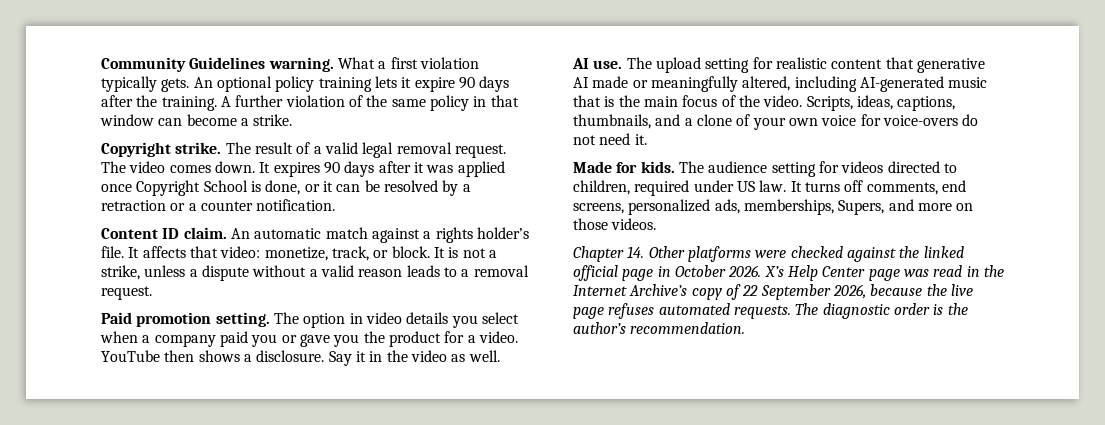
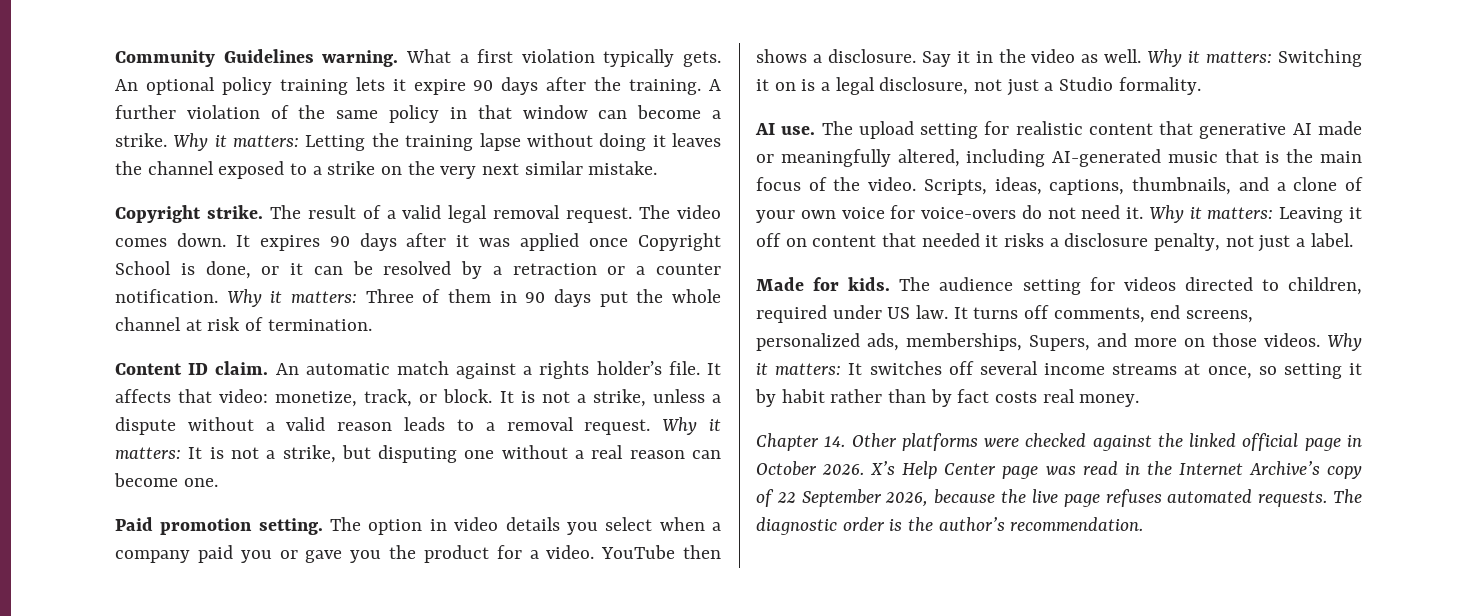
(293, 120) none -> [173,133,721,151] [115,161,658,179] Why it matters: Letting the training lapse without doing it leaves the channel exposed to a strike on the very next similar mistake.
(336, 205) none -> [226,289,721,307] [115,317,372,331] Why it matters: Three of them in 90 days put the whole channel at risk of termination.
(152, 293) none -> [662,417,721,435] [115,445,721,463] [114,473,218,487] Why it matters: It is not a strike, but disputing one without a real reason can become one.
(500, 356) none -> [1147,49,1362,67] [756,77,1201,96] Why it matters: Switching it on is a legal disclosure, not just a Studio formality.
(647, 139) none -> [1148,205,1362,223] [756,233,1353,252] Why it matters: Leaving it off on content that needed it risks a disclosure penalty, not just a label.
(657, 224) none -> [1327,333,1362,351] [756,361,1362,379] [755,389,1140,407] Why it matters: It switches off several income streams at once, so setting it by habit rather than by fact costs real money.

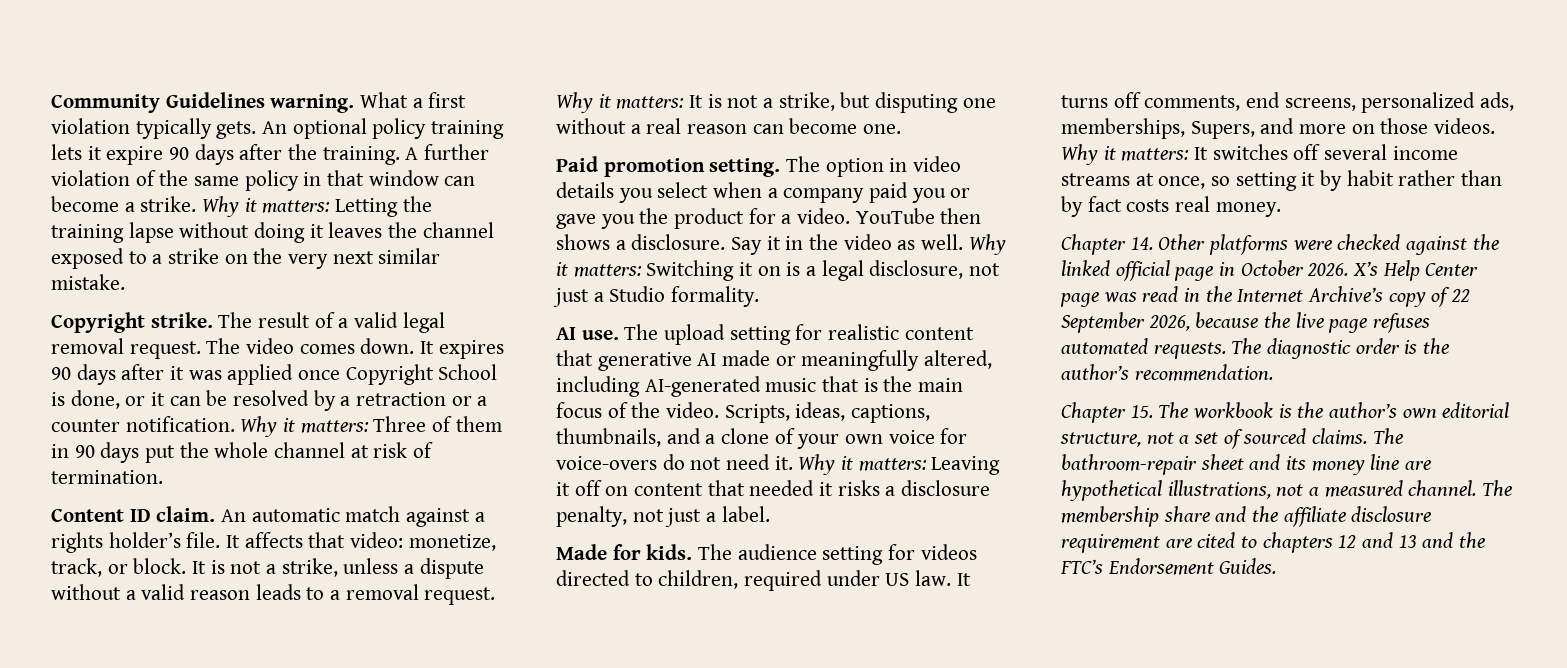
(1144, 524) none -> [1061,402,1510,423] [1060,428,1403,449] [1061,454,1432,475] [1061,480,1513,501] [1061,506,1432,527] [1061,532,1486,553] [1060,558,1277,575] // Chapter 15. The workbook is the author’s own editorial structure, not a set of sourced claims. The bathroom-repair sheet and its money line are hypothetical illustrations, not a measured channel. The membership share and the affiliate disclosure requirement are cited to chapters 12 and 13 and the FTC’s Endorsement Guides.

